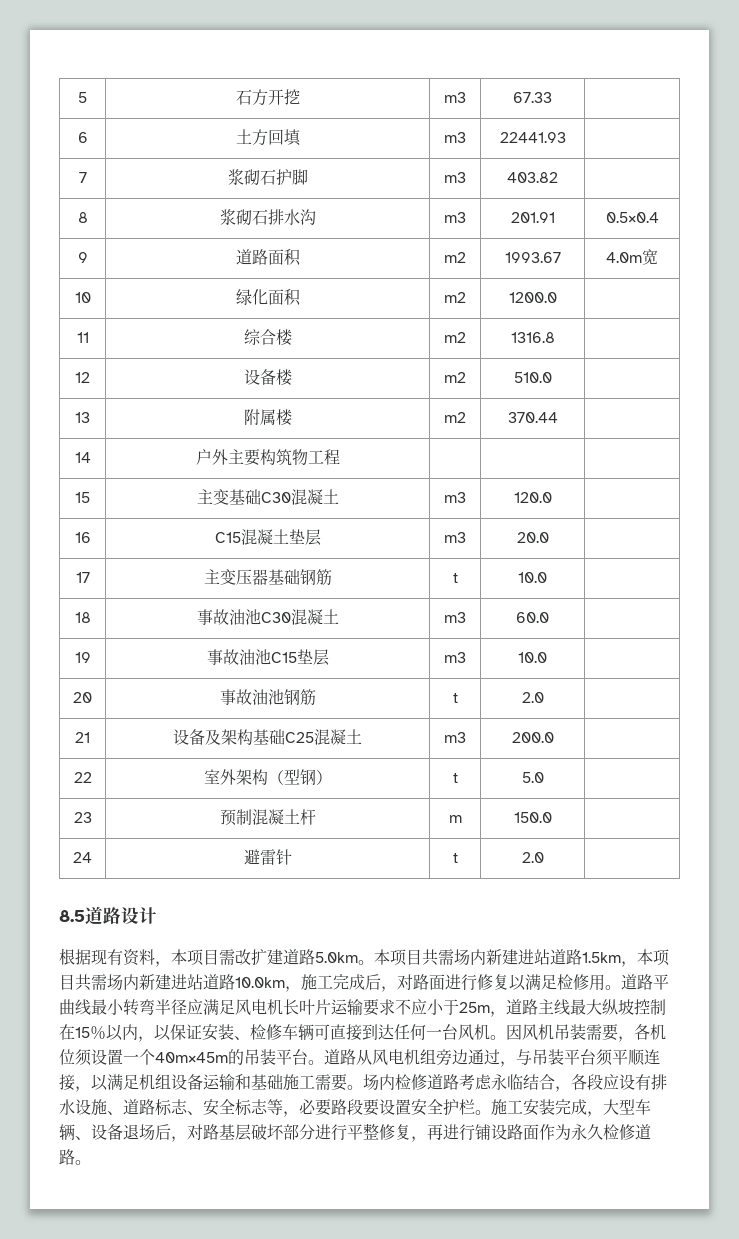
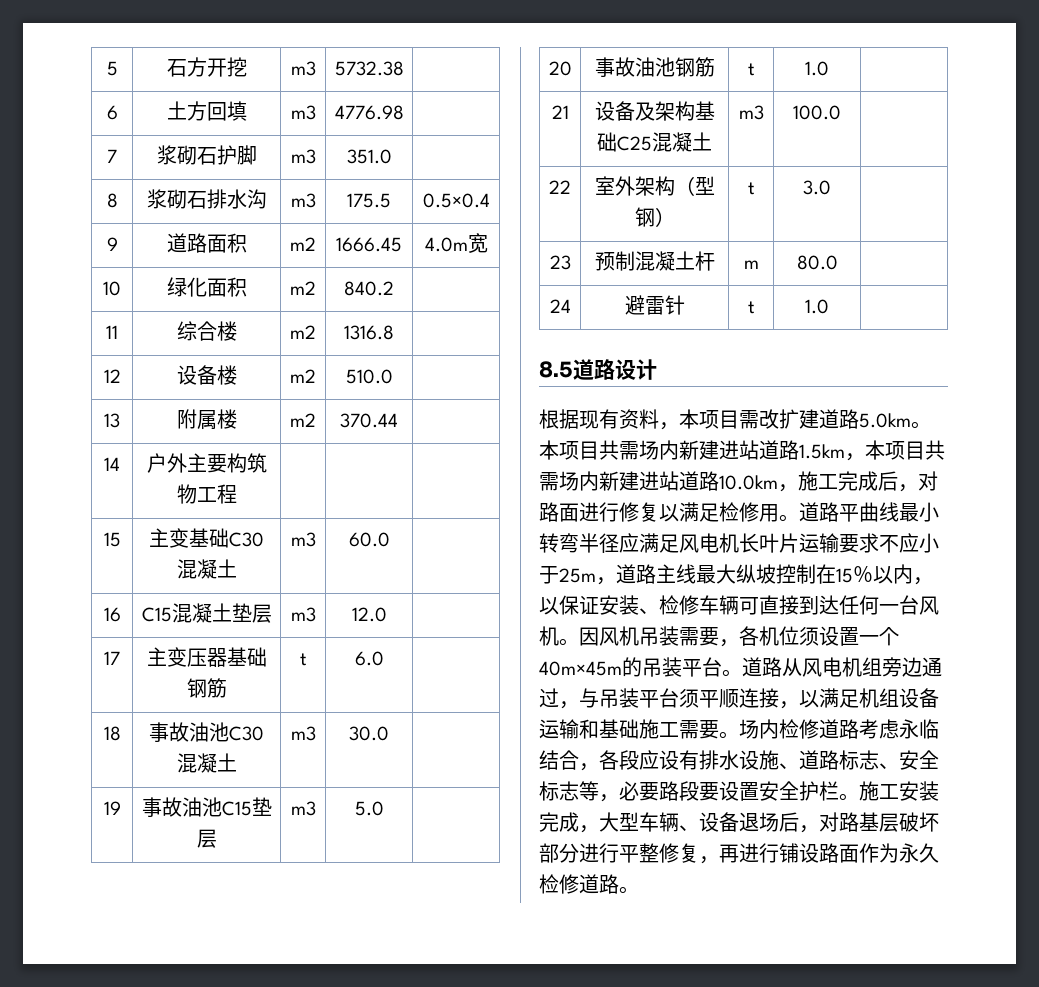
[513,92,552,103] 67.33 -> [334,61,404,76] 5732.38
[499,132,566,143] 22441.93 -> [334,105,404,120] 4776.98
[507,172,558,183] 403.82 -> [346,149,392,164] 351.0
[510,212,555,223] 201.91 -> [347,193,391,208] 175.5
[504,252,561,263] 1993.67 -> [336,237,402,252] 1666.45
[508,292,557,303] 1200.0 -> [344,281,394,296] 840.2
[513,492,552,503] 120.0 -> [348,532,390,547] 60.0
[516,532,549,543] 20.0 -> [351,607,387,622] 12.0
[518,572,547,583] 10.0 -> [354,651,384,666] 6.0
[516,612,549,623] 60.0 -> [349,726,389,741] 30.0
[518,652,547,663] 10.0 -> [354,801,384,816] 5.0
[521,692,544,703] 2.0 -> [805,61,829,76] 1.0
[511,732,554,743] 200.0 -> [793,105,841,120] 100.0
[521,772,544,783] 5.0 -> [803,180,831,195] 3.0
[513,812,552,823] 150.0 -> [796,255,838,270] 80.0
[521,852,544,863] 2.0 -> [805,299,829,314] 1.0

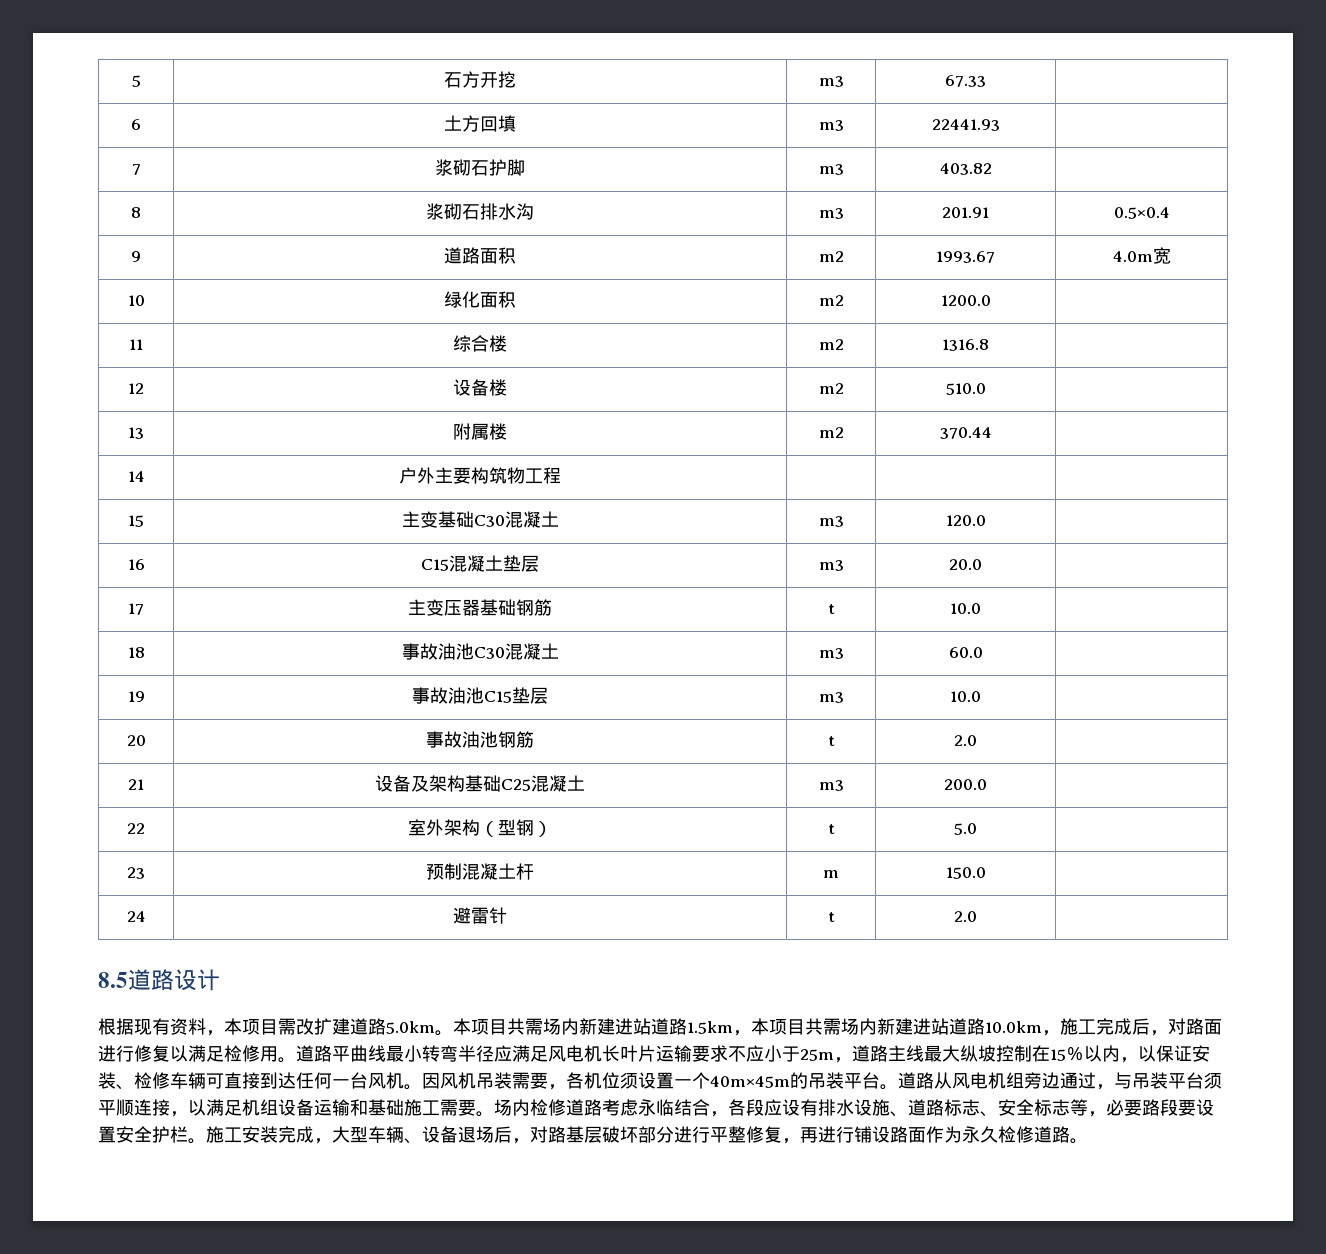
[334,61,404,76] 5732.38 -> [945,75,986,87] 67.33
[334,105,404,120] 4776.98 -> [931,119,1000,131] 22441.93
[346,149,392,164] 351.0 -> [939,163,992,175] 403.82
[347,193,391,208] 175.5 -> [942,207,989,218] 201.91
[336,237,402,252] 1666.45 -> [936,251,995,263] 1993.67
[344,281,394,296] 840.2 -> [940,295,991,306] 1200.0
[348,532,390,547] 60.0 -> [945,515,986,526] 120.0
[351,607,387,622] 12.0 -> [949,559,982,570] 20.0
[354,651,384,666] 6.0 -> [950,603,981,614] 10.0
[349,726,389,741] 30.0 -> [948,647,983,658] 60.0
[354,801,384,816] 5.0 -> [950,691,981,702] 10.0
[805,61,829,76] 1.0 -> [954,735,977,746] 2.0
[793,105,841,120] 100.0 -> [944,779,987,790] 200.0
[803,180,831,195] 3.0 -> [954,823,977,835] 5.0
[796,255,838,270] 80.0 -> [945,867,986,879] 150.0
[805,299,829,314] 1.0 -> [954,911,977,922] 2.0

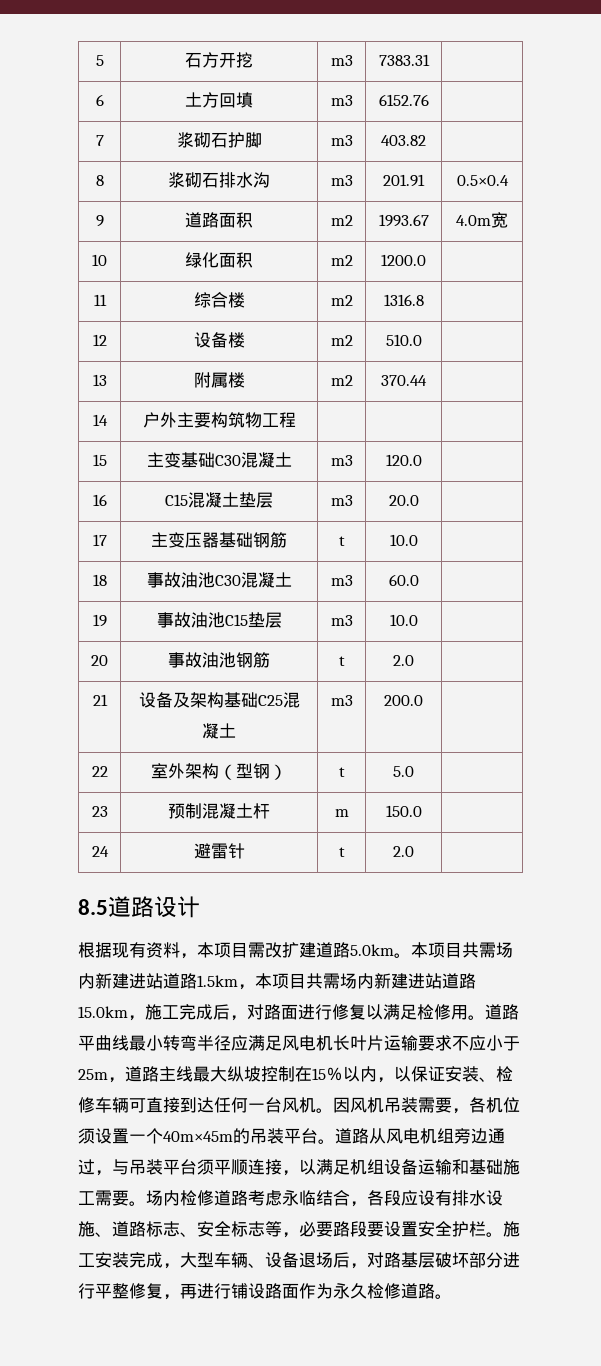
[945,75,986,87] 67.33 -> [378,54,430,66] 7383.31
[931,119,1000,131] 22441.93 -> [378,94,429,106] 6152.76
[985,1021,1042,1033] 10.0km -> [78,1006,128,1018] 15.0km

